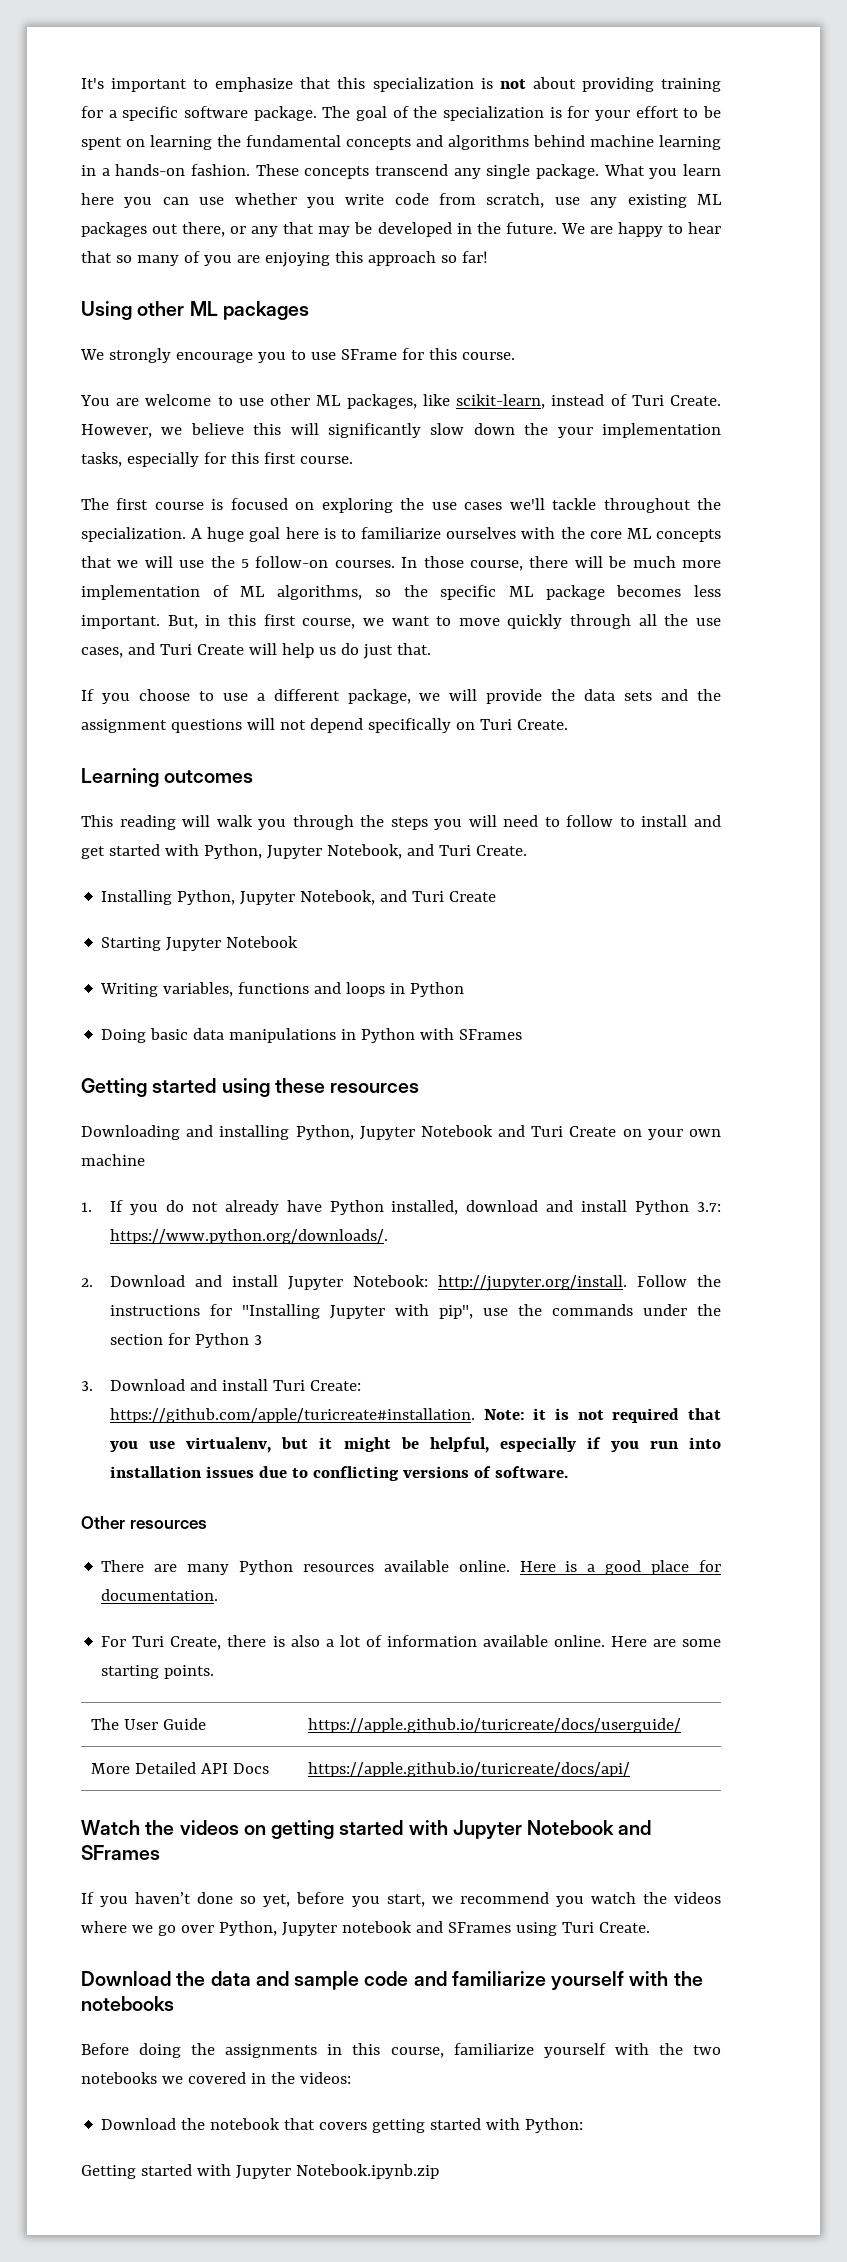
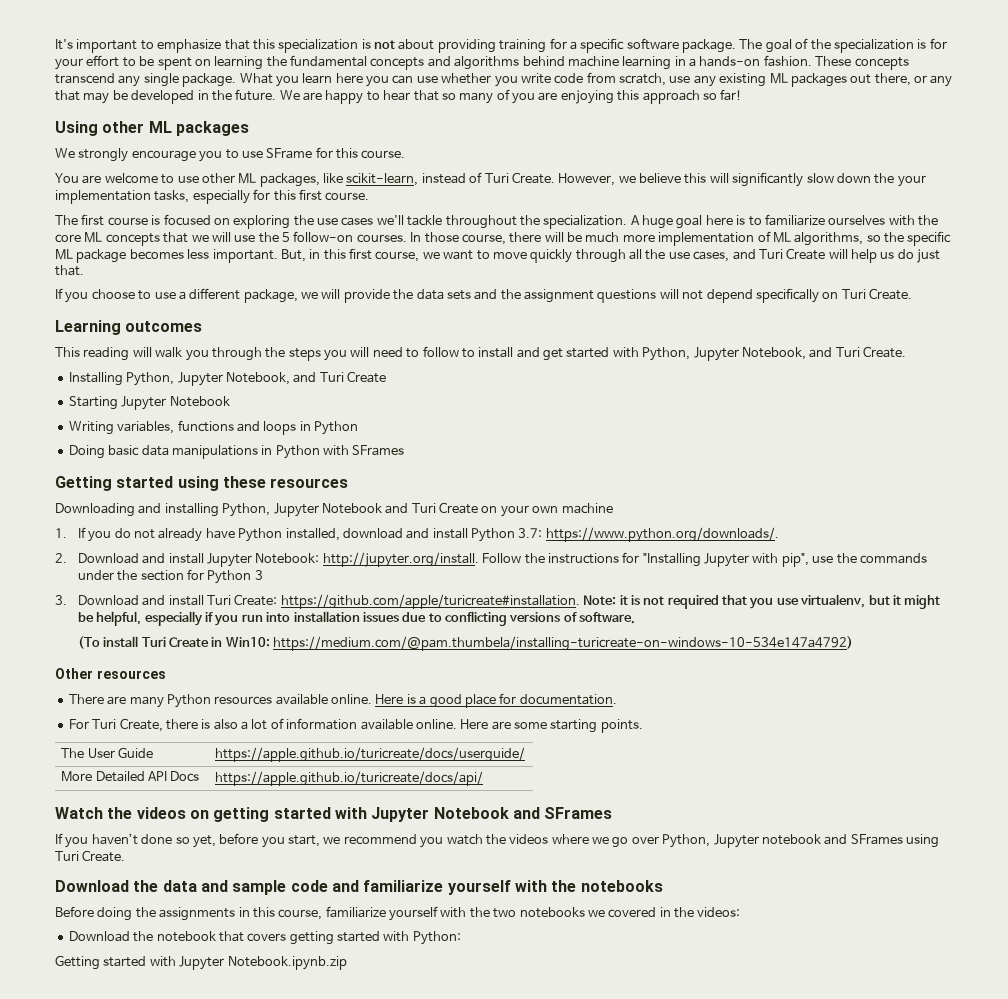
(569, 1472) none -> [77,636,854,651] // (To install Turi Create in Win10: https://medium.com/@pam.thumbela/installing-turicreate-on-windows-10-534e147a4792)

